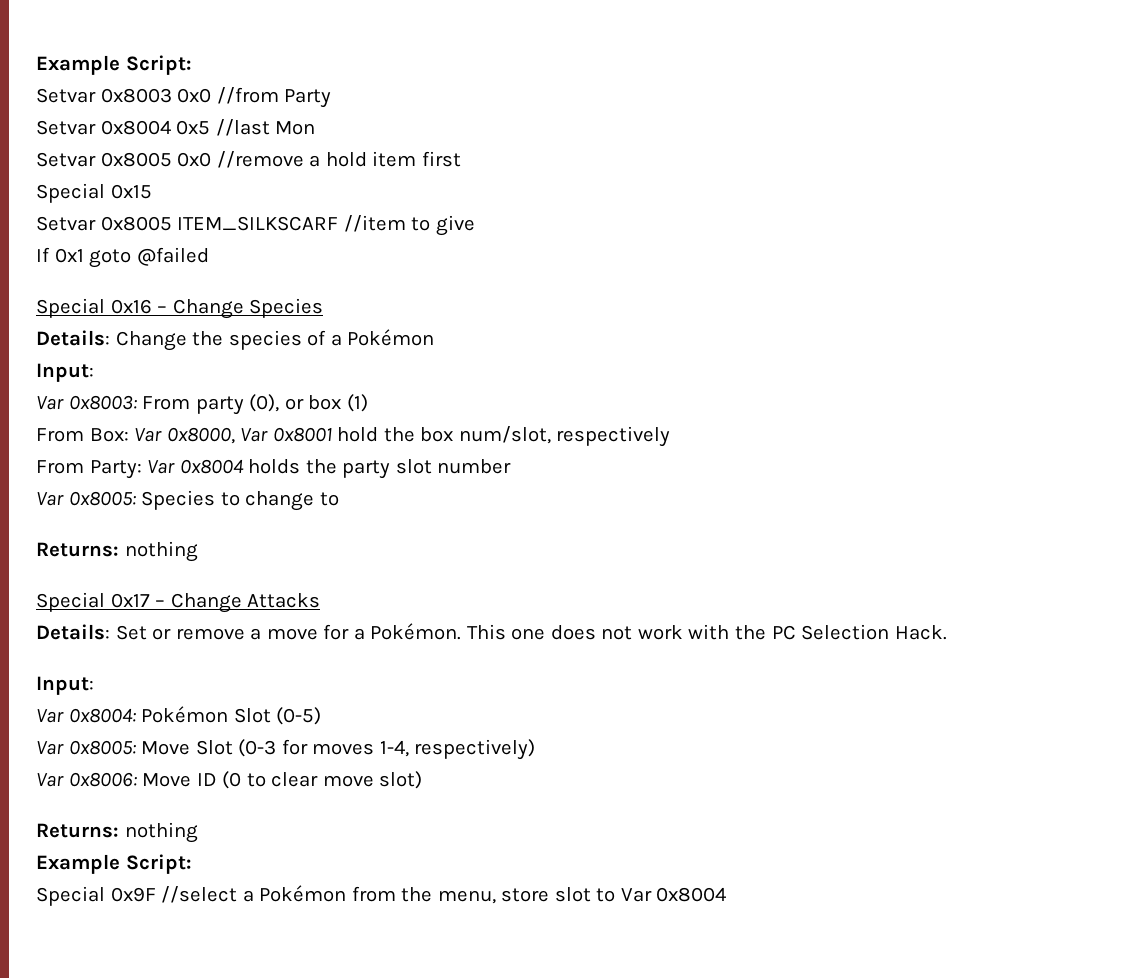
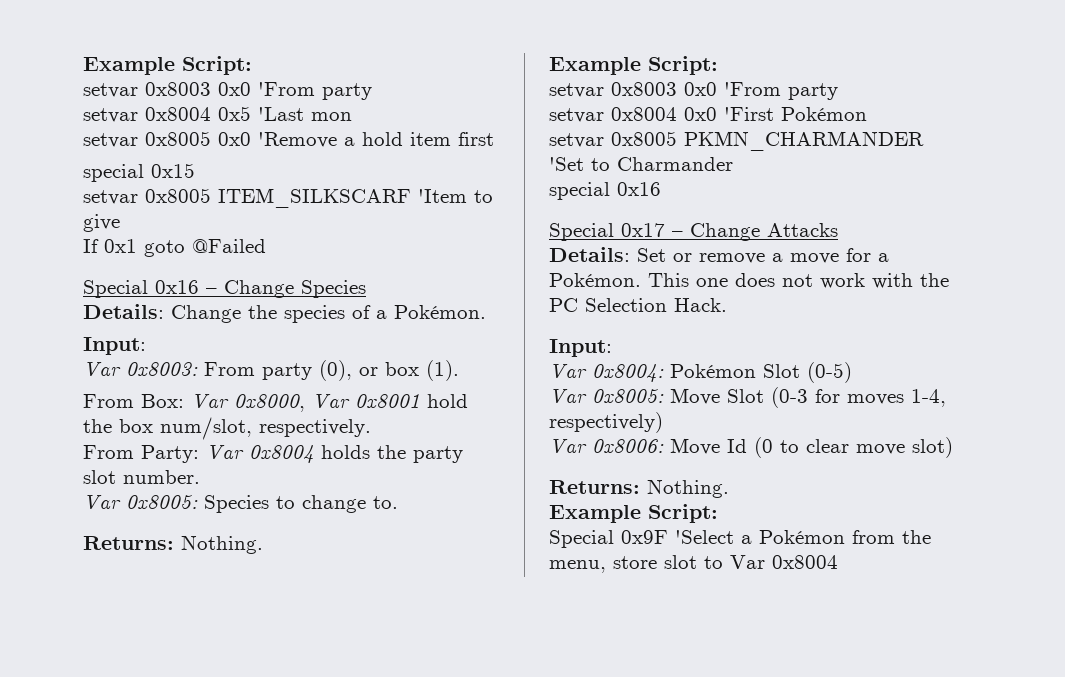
[36,55,192,75] [36,87,332,108] [36,119,316,136] [36,152,96,167] Example Script: // Setvar 0x8003 0x0 //from Party // Setvar 0x8004 0x5 //last Mon // Setvar -> [83,56,252,75] [83,82,372,100] [83,106,352,123] [83,133,138,148] Example Script: // setvar 0x8003 0x0 'From party // setvar 0x8004 0x5 'Last mon // setvar
[216,151,304,168] //remove -> [258,132,337,148] 'Remove
[36,183,105,203] Special -> [83,164,144,182] special
[36,216,96,231] Setvar -> [83,190,138,205] setvar
[343,215,406,232] //item -> [418,189,467,203] 'Item
[136,247,209,266] @failed -> [192,239,266,253] @Failed
[347,329,435,346] Pokémon -> [394,305,486,319] Pokémon.
[346,394,368,412] (1) -> [426,360,459,381] (1).
[556,426,671,447] respectively -> [259,419,371,437] respectively.
[437,459,512,474] number -> [123,470,200,484] number.
[319,492,339,506] [36,541,198,562] to // Returns: nothing -> [373,496,398,509] [83,535,263,554] [549,56,718,75] [549,82,838,100] [549,107,867,123] [549,131,924,151] [549,157,733,171] [549,182,661,200] to. // Returns: Nothing. // Example Script: // setvar 0x8003 0x0 'From party // setvar 0x8004 0x0 'First Pokémon // setvar 0x8005 PKMN_CHARMANDER 'Set to Charmander // special 0x16
[196,773,217,786] ID -> [727,439,747,453] Id
[124,822,198,843] nothing -> [647,479,729,498] Nothing.
[161,886,238,903] //select -> [675,530,734,544] 'Select

